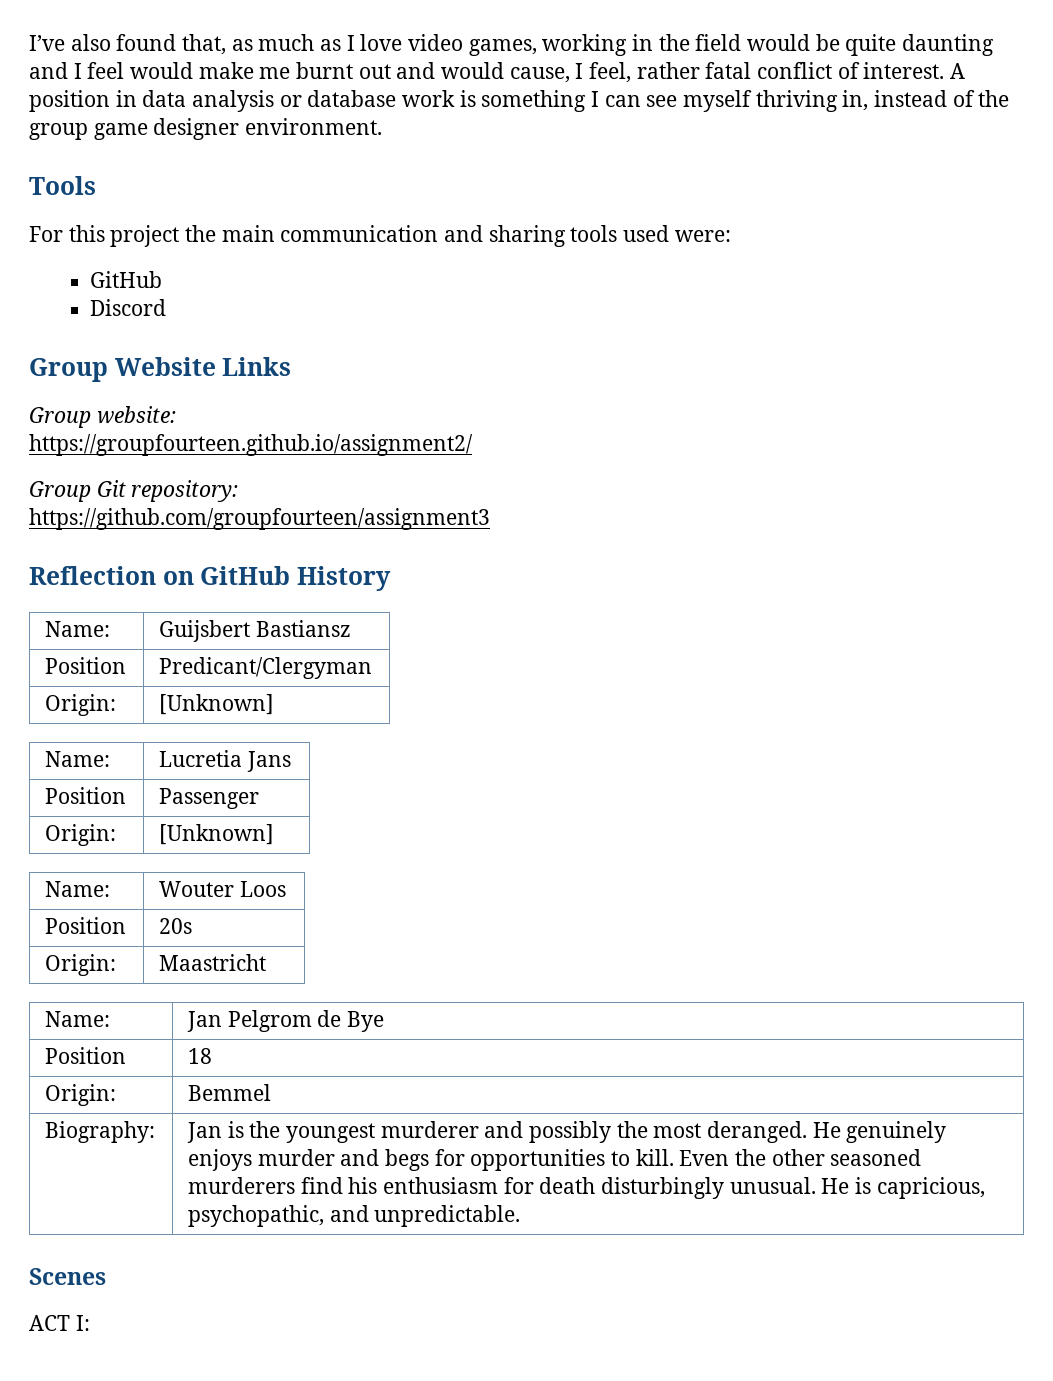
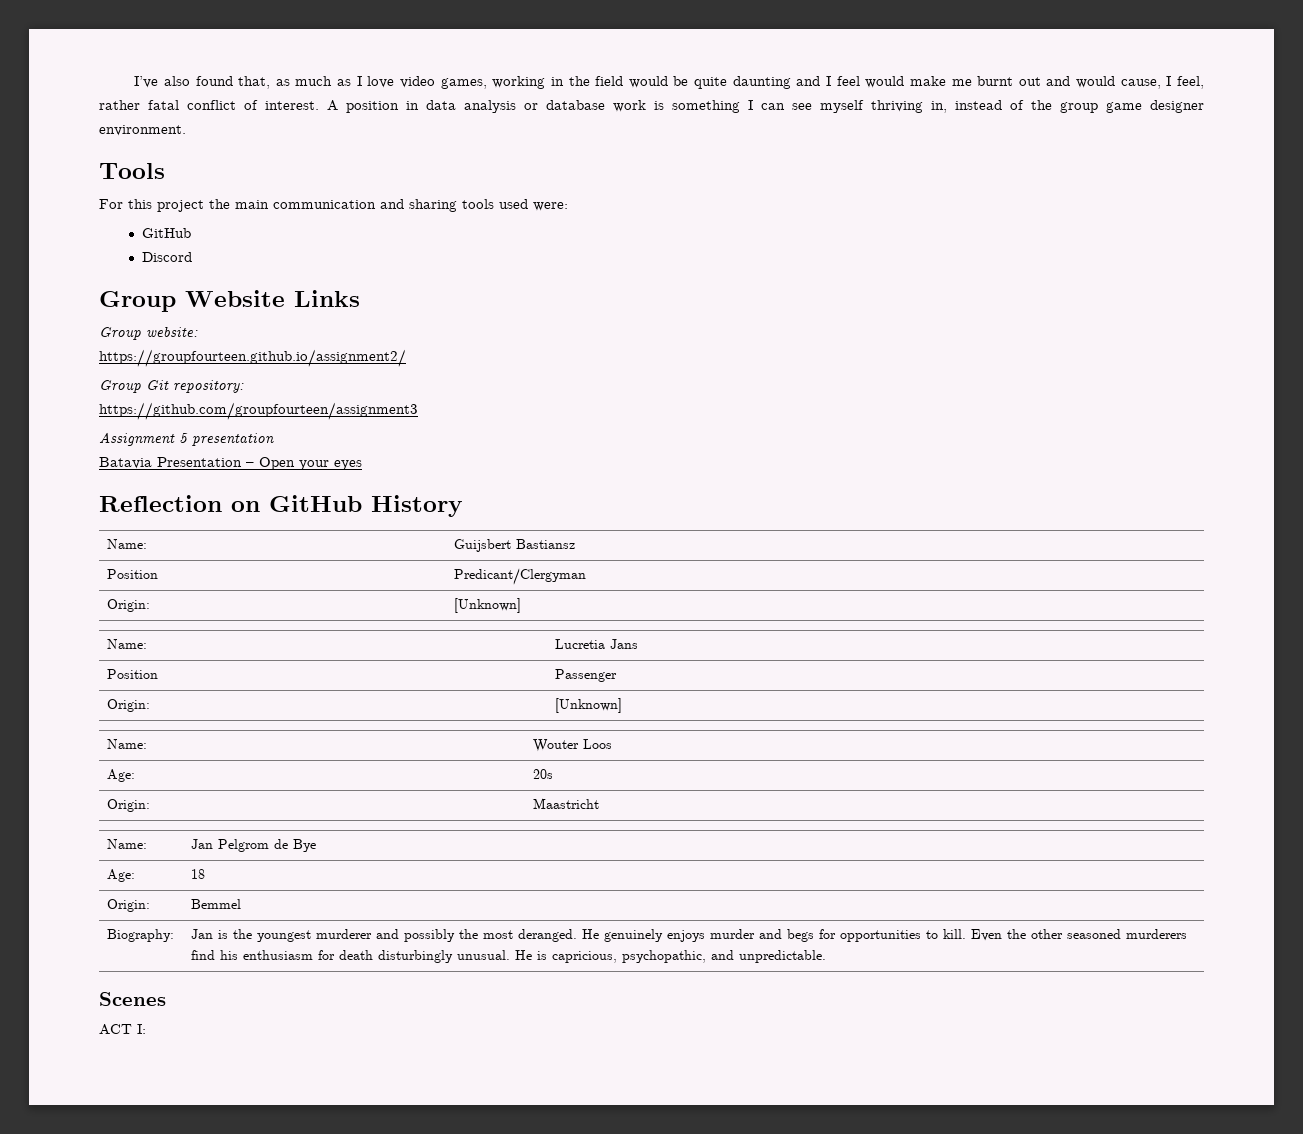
(490, 519) none -> [99,432,274,446] [99,457,362,470] // Assignment 5 presentation // Batavia Presentation – Open your eyes
[45,917,127,934] Position -> [107,769,136,782] Age:
[45,1047,127,1064] Position -> [107,869,136,882] Age:

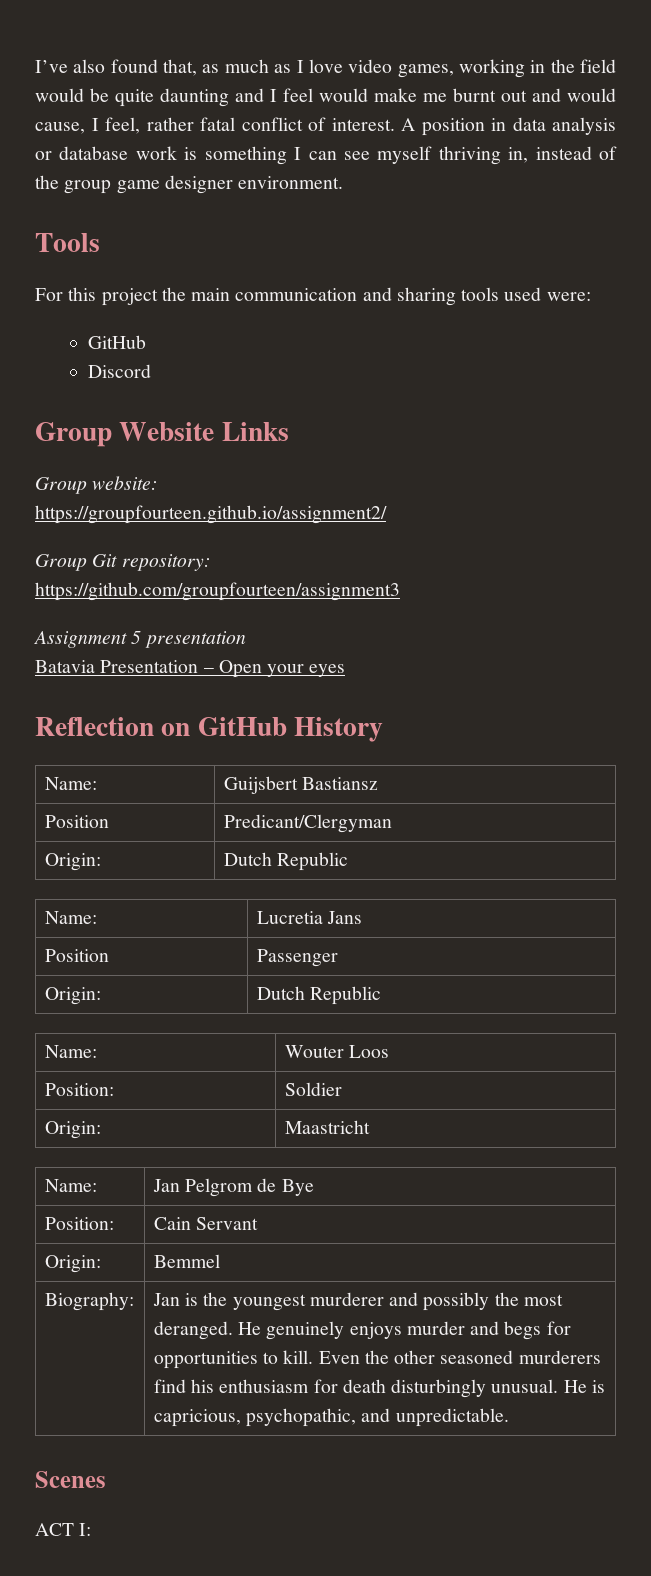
[454,598,522,613] [Unknown] -> [223,852,348,871] Dutch Republic
[555,698,623,713] [Unknown] -> [256,986,381,1005] Dutch Republic
[107,769,136,782] [533,769,554,779] Age: | 20s -> [44,1083,114,1096] [284,1082,342,1096] Position: | Soldier
[107,869,136,882] [191,869,206,879] Age: | 18 -> [44,1217,114,1230] [153,1217,258,1230] Position: | Cain Servant

